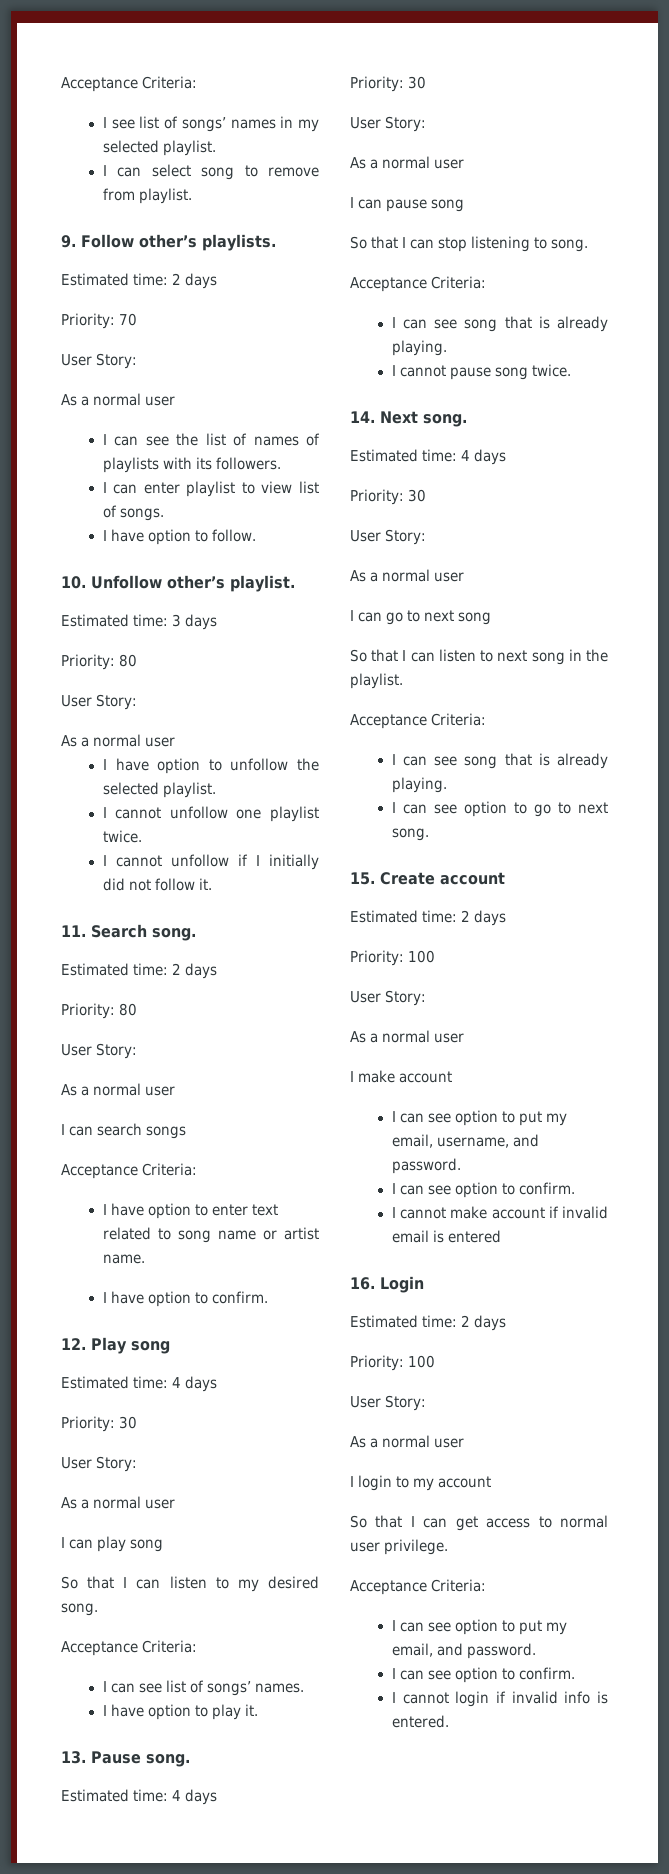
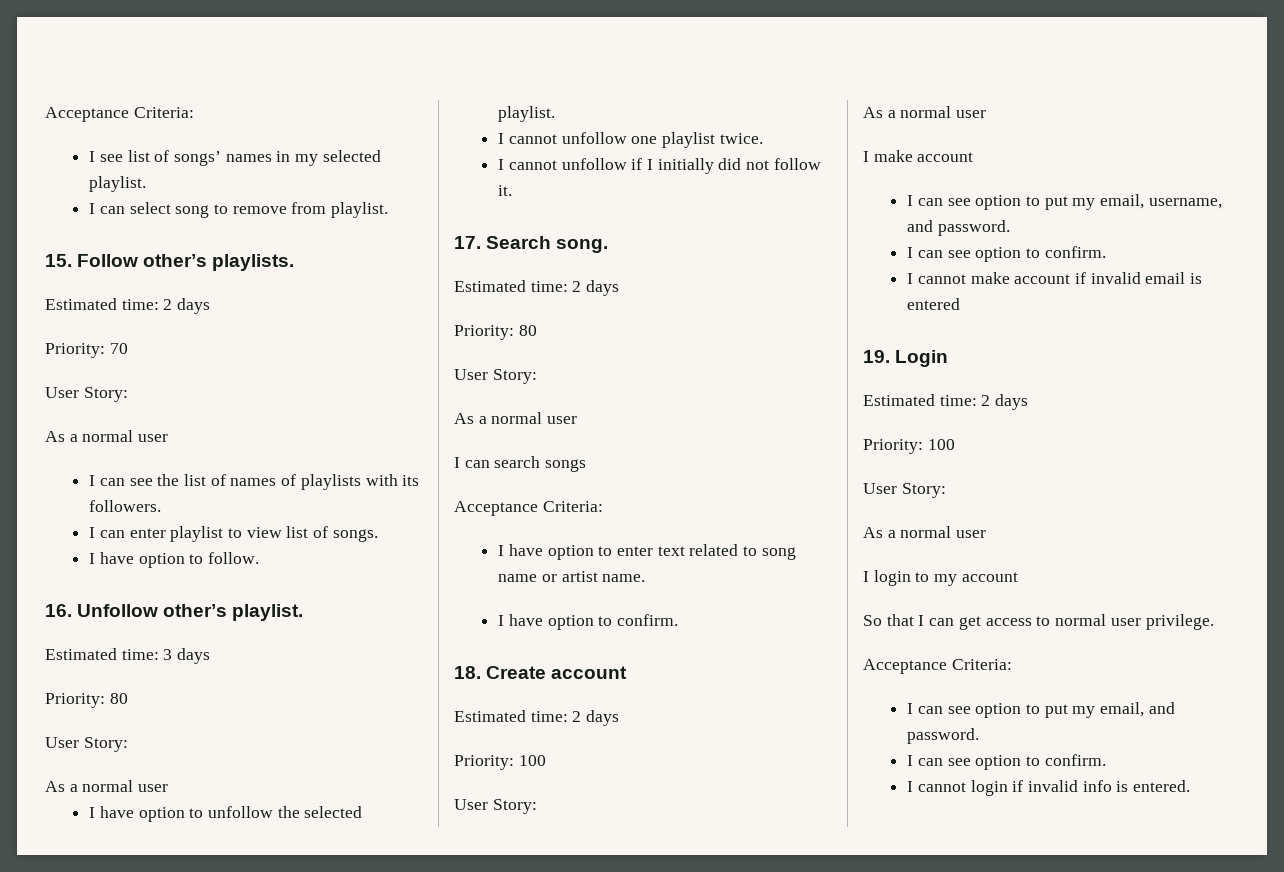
[61,235,76,248] 9. -> [45,254,72,267] 15.
[61,576,86,589] 10. -> [45,604,72,617] 16.
[61,925,86,937] 11. -> [454,236,481,249] 17.
[61,1337,170,1354] [61,1376,218,1392] [61,1416,138,1432] [61,1456,138,1472] [61,1496,176,1509] [61,1536,164,1552] [61,1576,319,1592] [61,1603,98,1616] [61,1640,198,1656] [102,1680,305,1696] [102,1704,259,1720] [61,1751,190,1767] [61,1789,218,1805] [350,76,427,92] [350,116,427,132] [350,156,465,169] [350,197,465,212] [350,236,589,252] [350,276,487,292] [391,316,608,332] [391,340,447,356] [391,364,572,380] [350,411,467,427] [350,449,507,465] [350,489,427,505] [350,529,427,545] [350,569,465,582] [350,610,492,625] [350,649,608,665] [350,673,403,689] [350,713,487,729] [391,753,608,769] [391,777,447,793] [391,801,608,817] [391,828,429,841] [350,872,375,885] 12. Play song // Estimated time: 4 days // Priority: 30 // User Story: // As a normal user // I can play song // So that I can listen to my desired song. // Acceptance Criteria: // I can see list of songs’ names. // I have option to play it. // 13. Pause song. // Estimated time: 4 days // Priority: 30 // User Story: // As a normal user // I can pause song // So that I can stop listening to song. // Acceptance Criteria: // I can see song that is already playing. // I cannot pause song twice. // 14. Next song. // Estimated time: 4 days // Priority: 30 // User Story: // As a normal user // I can go to next song // So that I can listen to next song in the playlist. // Acceptance Criteria: // I can see song that is already playing. // I can see option to go to next song. // 15. -> [454,666,481,679] 18.
[350,1277,375,1290] 16. -> [863,350,890,363] 19.

